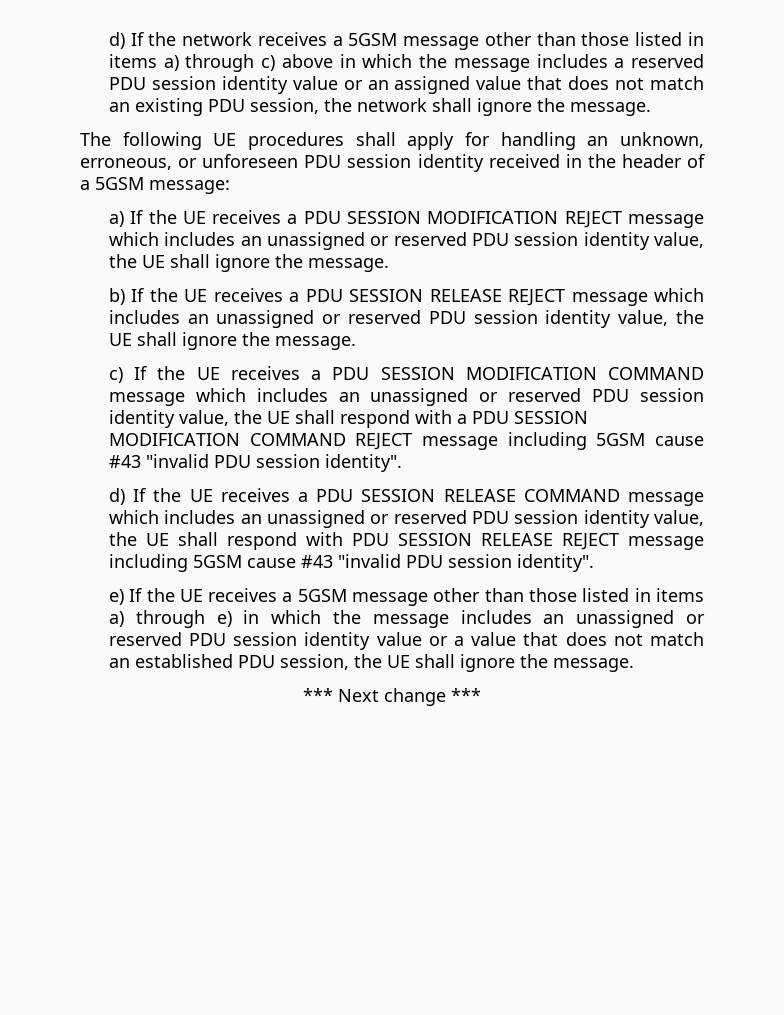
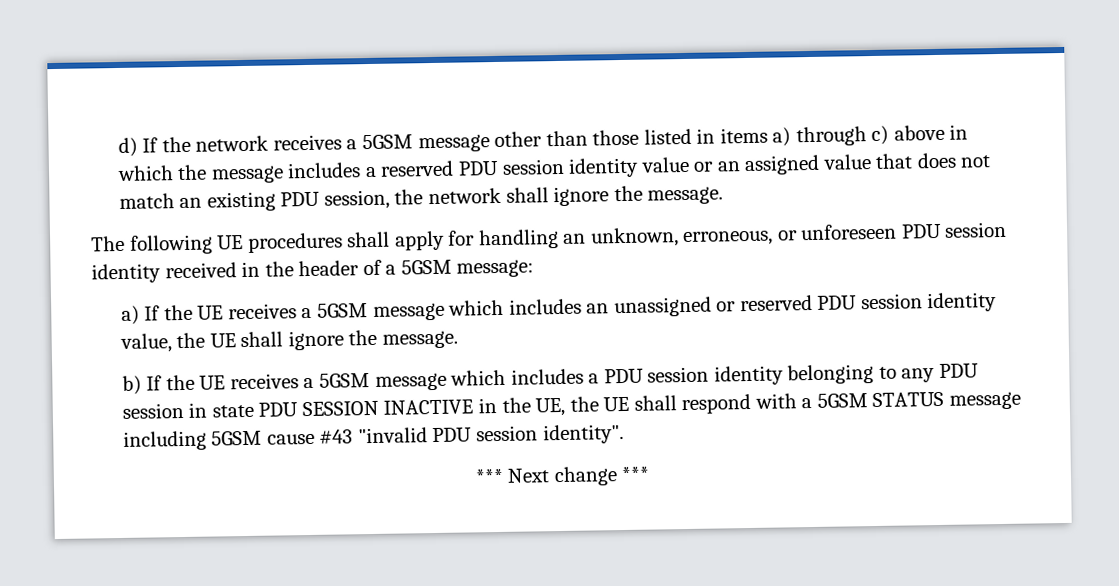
[303,211,622,228] PDU SESSION MODIFICATION REJECT -> [317,303,369,318] 5GSM
[305,288,704,306] [108,310,705,328] [108,332,356,350] [108,366,704,383] [108,388,704,406] [108,410,229,428] PDU SESSION RELEASE REJECT message which includes an unassigned or reserved PDU session identity value, the UE shall ignore the message. // c) If the UE receives a PDU SESSION MODIFICATION COMMAND message which includes an unassigned or reserved PDU session identity value, -> [319,363,979,391] [121,397,566,419] 5GSM message which includes a PDU session identity belonging to any PDU session in state PDU SESSION INACTIVE in the UE,
[471,411,588,424] [108,432,704,450] [108,454,402,472] [108,488,704,506] [108,510,704,528] [108,532,704,550] [108,554,594,572] [108,588,704,606] [108,610,706,628] [108,632,704,650] [108,654,634,672] PDU SESSION MODIFICATION COMMAND REJECT message including 5GSM cause #43 "invalid PDU session identity". // d) If the UE receives a PDU SESSION RELEASE COMMAND message which includes an unassigned or reserved PDU session identity value, the UE shall respond with PDU SESSION RELEASE REJECT message including 5GSM cause #43 "invalid PDU session identity". // e) If the UE receives a 5GSM message other than those listed in items a) through e) in which the message includes an unassigned or reserved PDU session identity value or a value that does not match an established PDU session, the UE shall ignore the message. -> [816,391,1021,410] [122,424,624,451] 5GSM STATUS message including 5GSM cause #43 "invalid PDU session identity".

